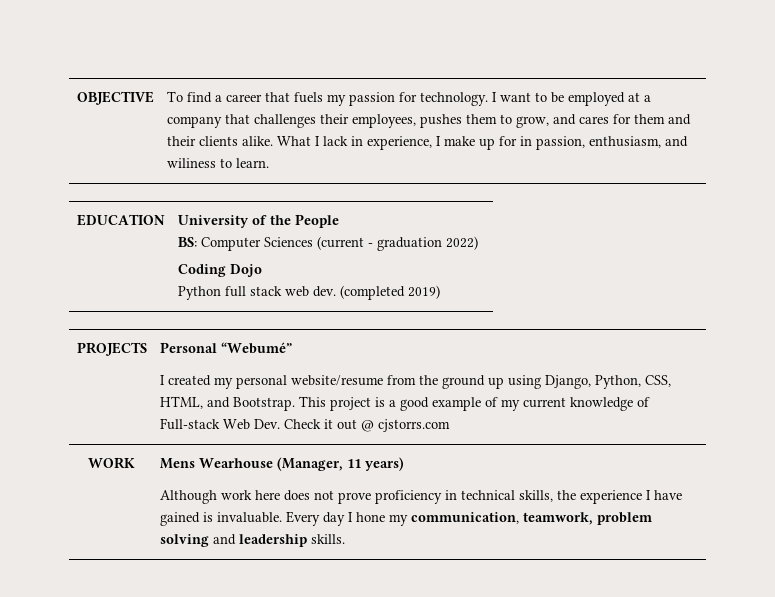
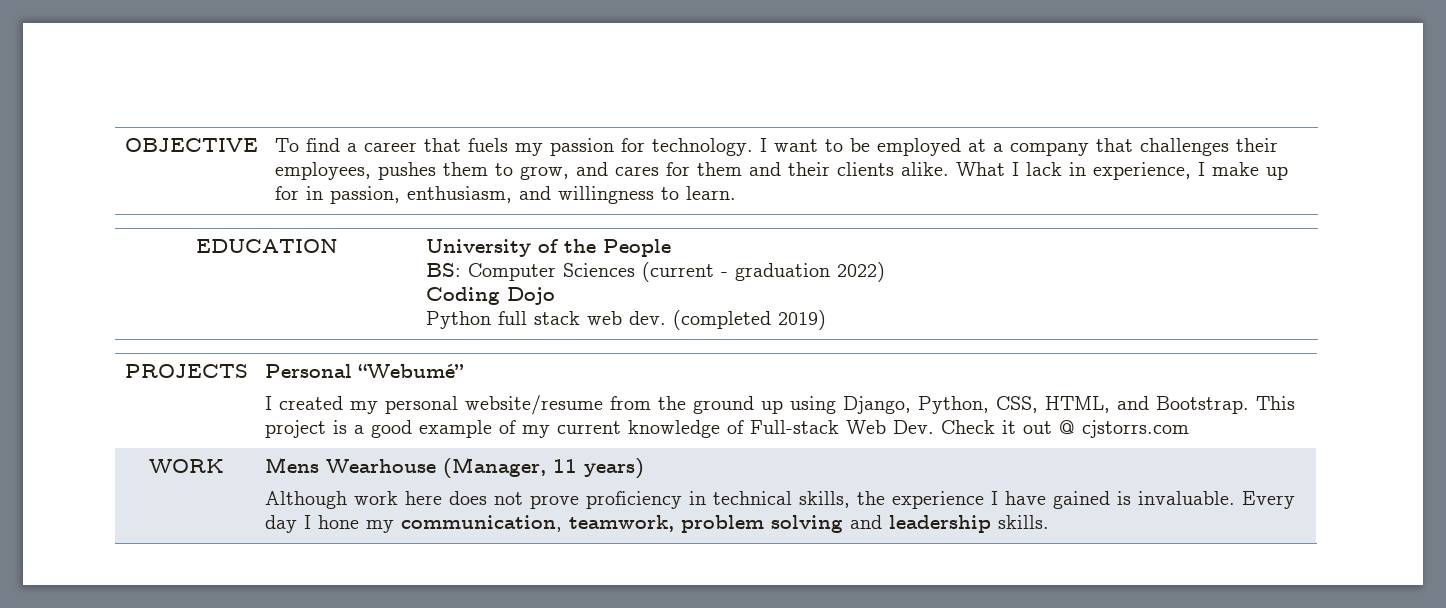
[166,158,216,168] wiliness -> [557,186,654,204] willingness

